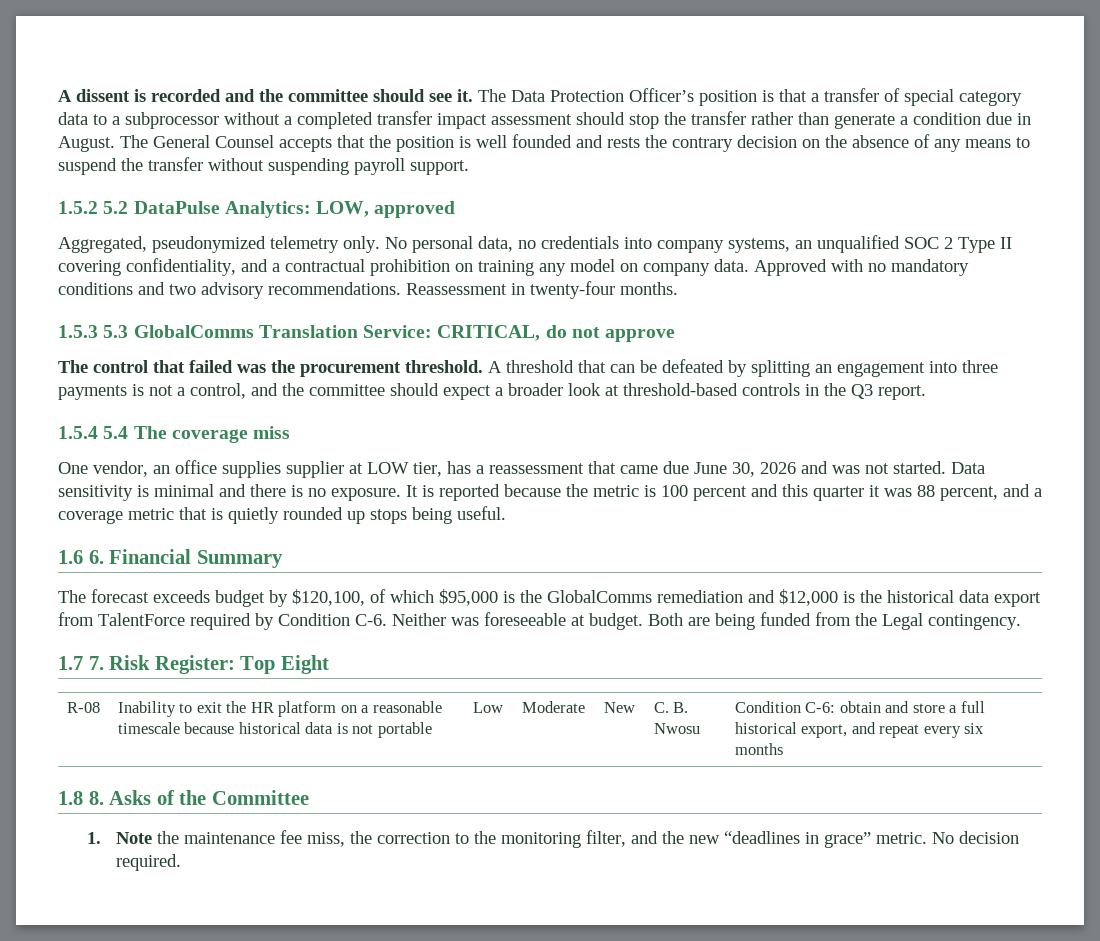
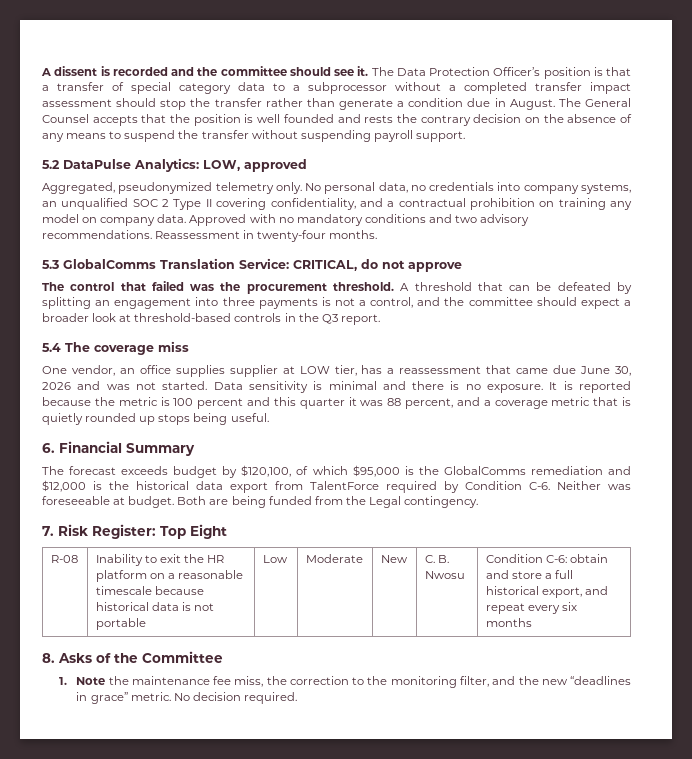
[58,201,98,214] 1.5.2 -> (465, 136) none
[58,325,98,338] 1.5.3 -> (378, 234) none
[58,426,98,439] 1.5.4 -> (380, 319) none
[58,550,83,564] 1.6 -> (269, 417) none
[58,656,83,670] 1.7 -> (479, 502) none
[58,791,83,805] 1.8 -> (532, 622) none

